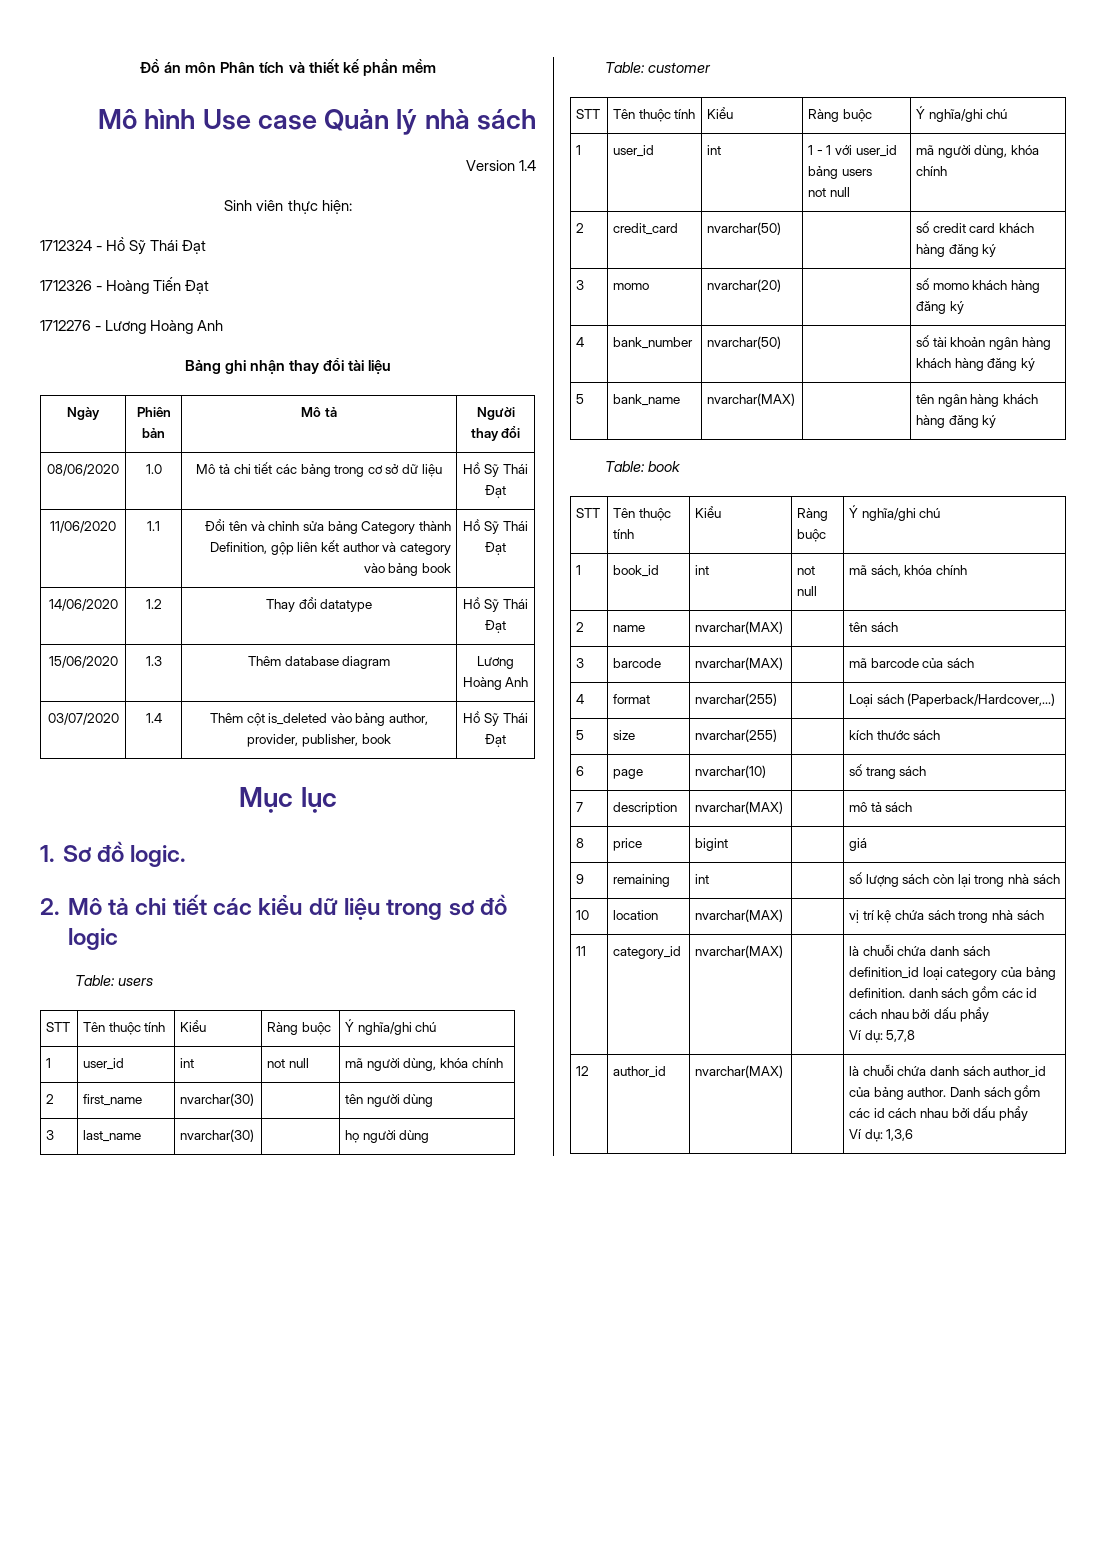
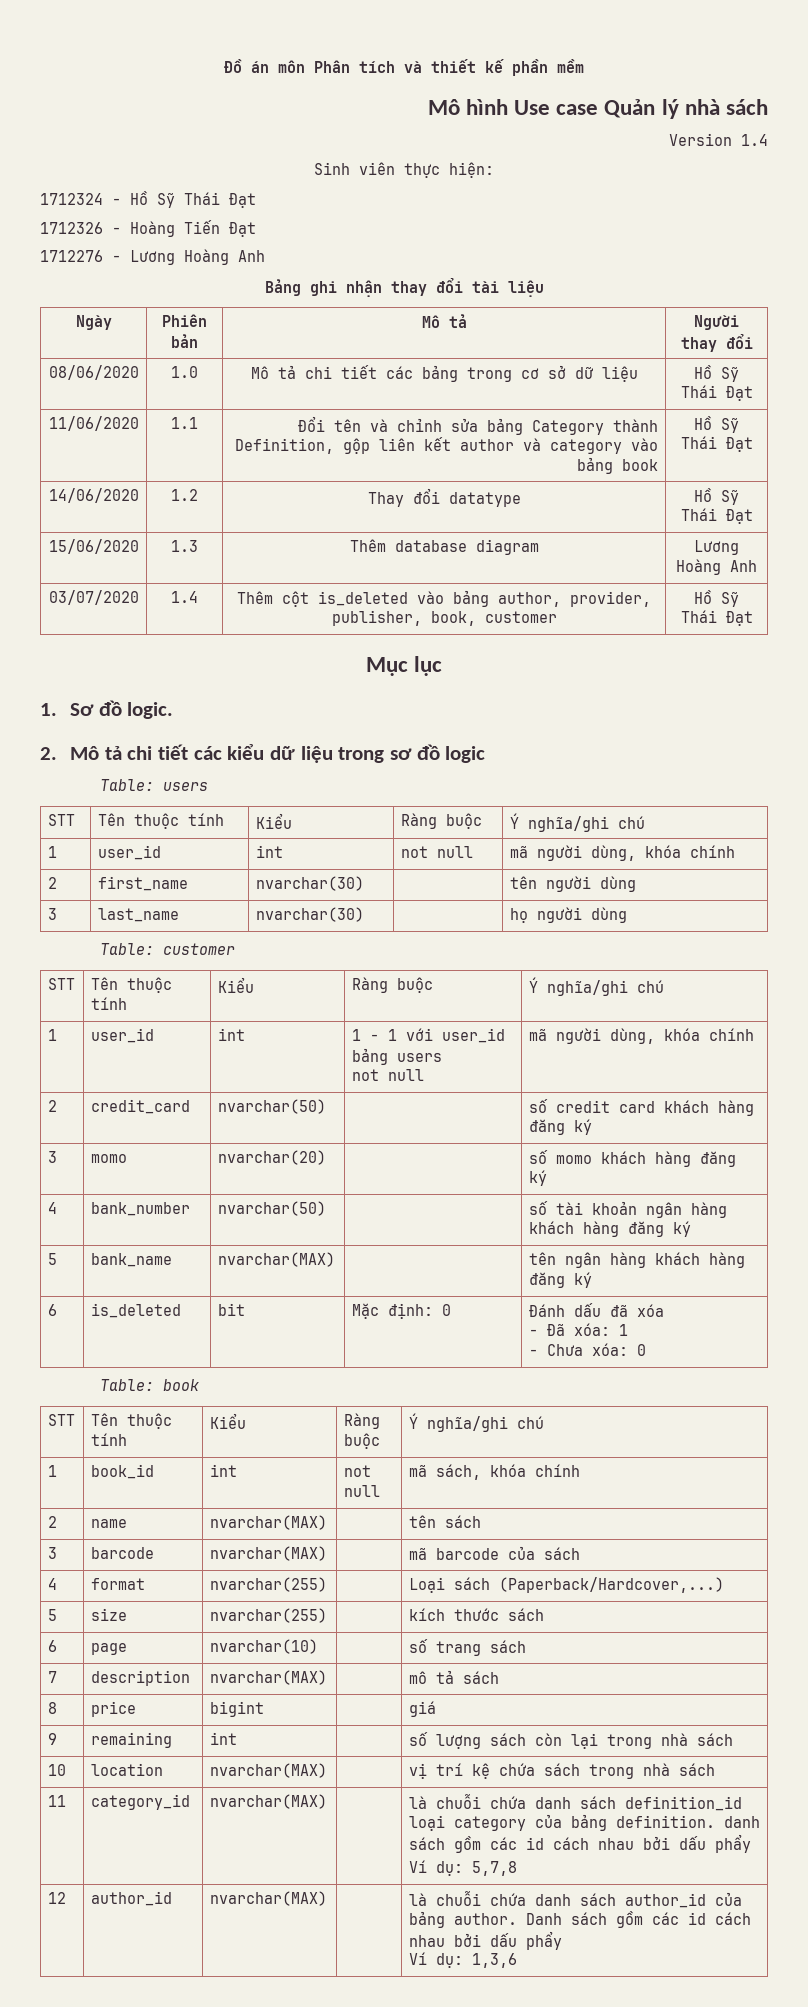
[361,734,391,744] book -> [430,611,557,626] book, customer
(997, 421) none -> [47,1304,57,1316] [90,1303,181,1318] [217,1303,245,1316] [351,1303,451,1319] [528,1303,664,1317] [528,1323,628,1336] [528,1343,646,1356] // 6 | is_deleted | bit | Mặc định: 0 | Đánh dấu đã xóa // - Đã xóa: 1 // - Chưa xóa: 0

